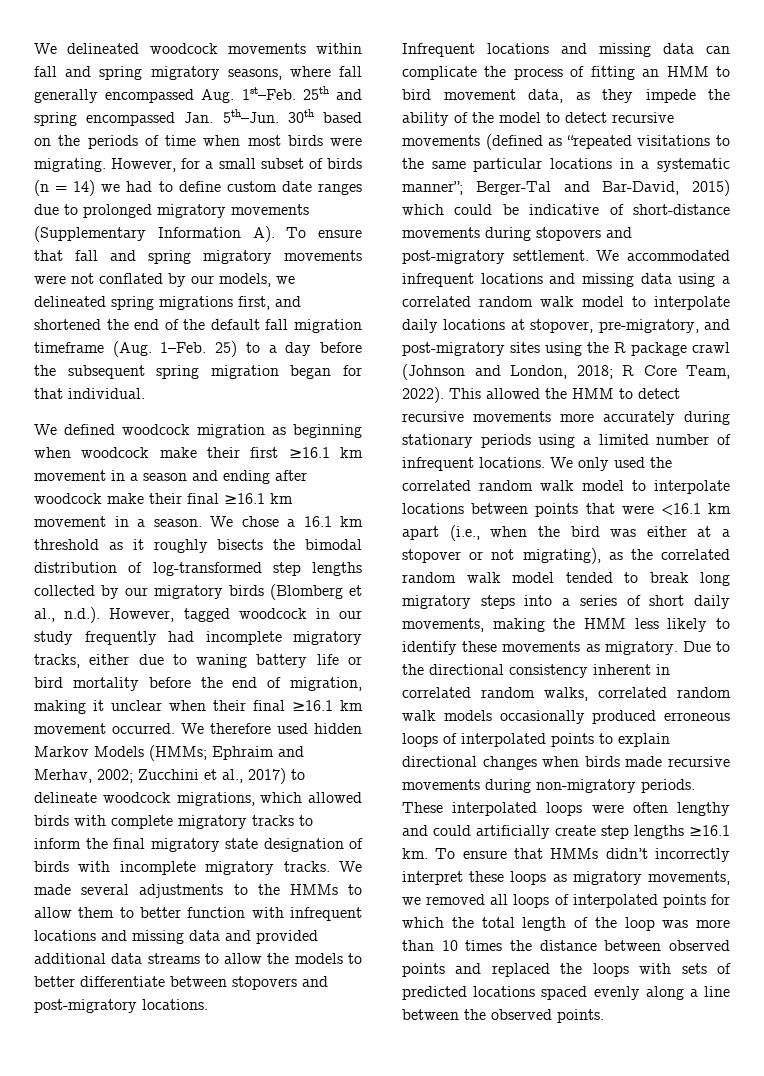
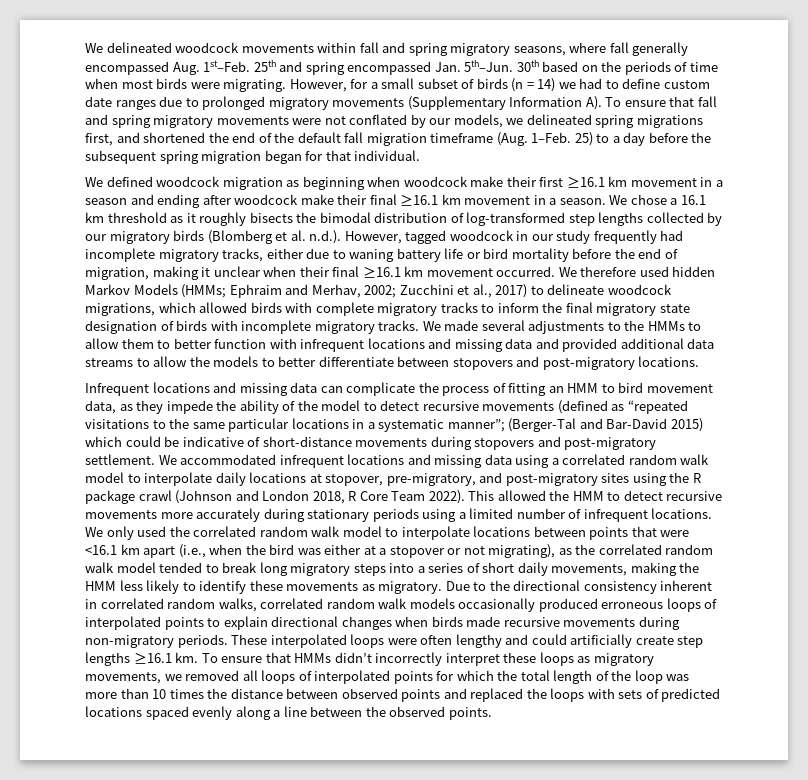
[34,608,55,622] al., -> [290,230,306,241] al.
[475,181,680,195] Berger-Tal and Bar-David, -> [508,418,668,432] (Berger-Tal and Bar-David
[510,365,613,379] London, 2018; -> [262,490,345,504] London 2018,
[686,365,730,379] Team, -> [391,491,426,501] Team

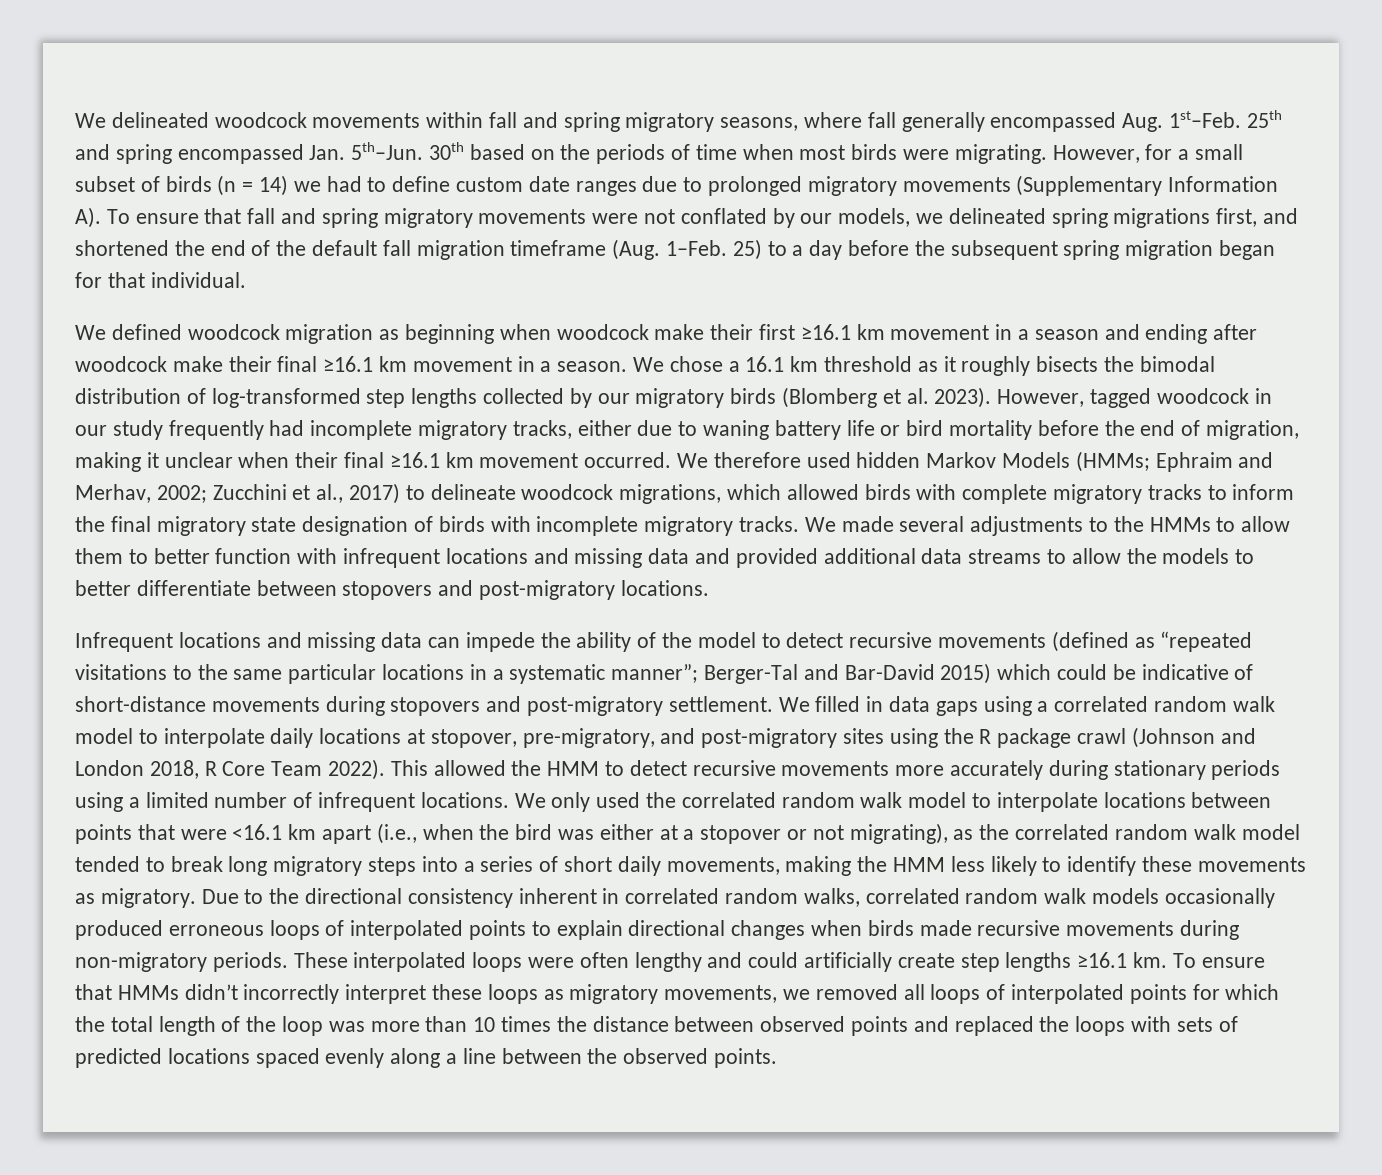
[309,230,342,244] n.d.). -> [934,387,992,408] 2023).
[346,382,713,396] [85,400,164,414] complicate the process of fitting an HMM to bird movement data, as they -> (461, 642) none
[508,418,577,432] (Berger-Tal -> [704,664,799,684] Berger-Tal
[180,454,512,468] accommodated infrequent locations and missing data -> [815,696,978,716] filled in data gaps

